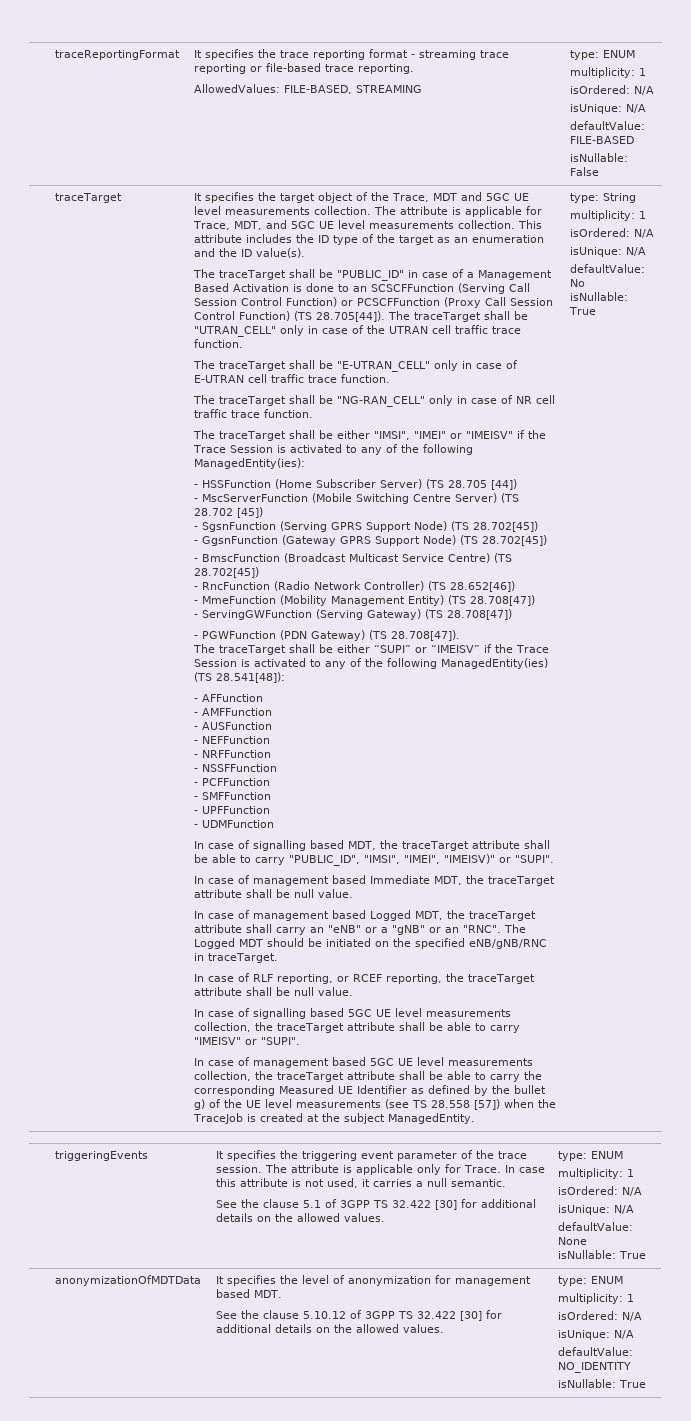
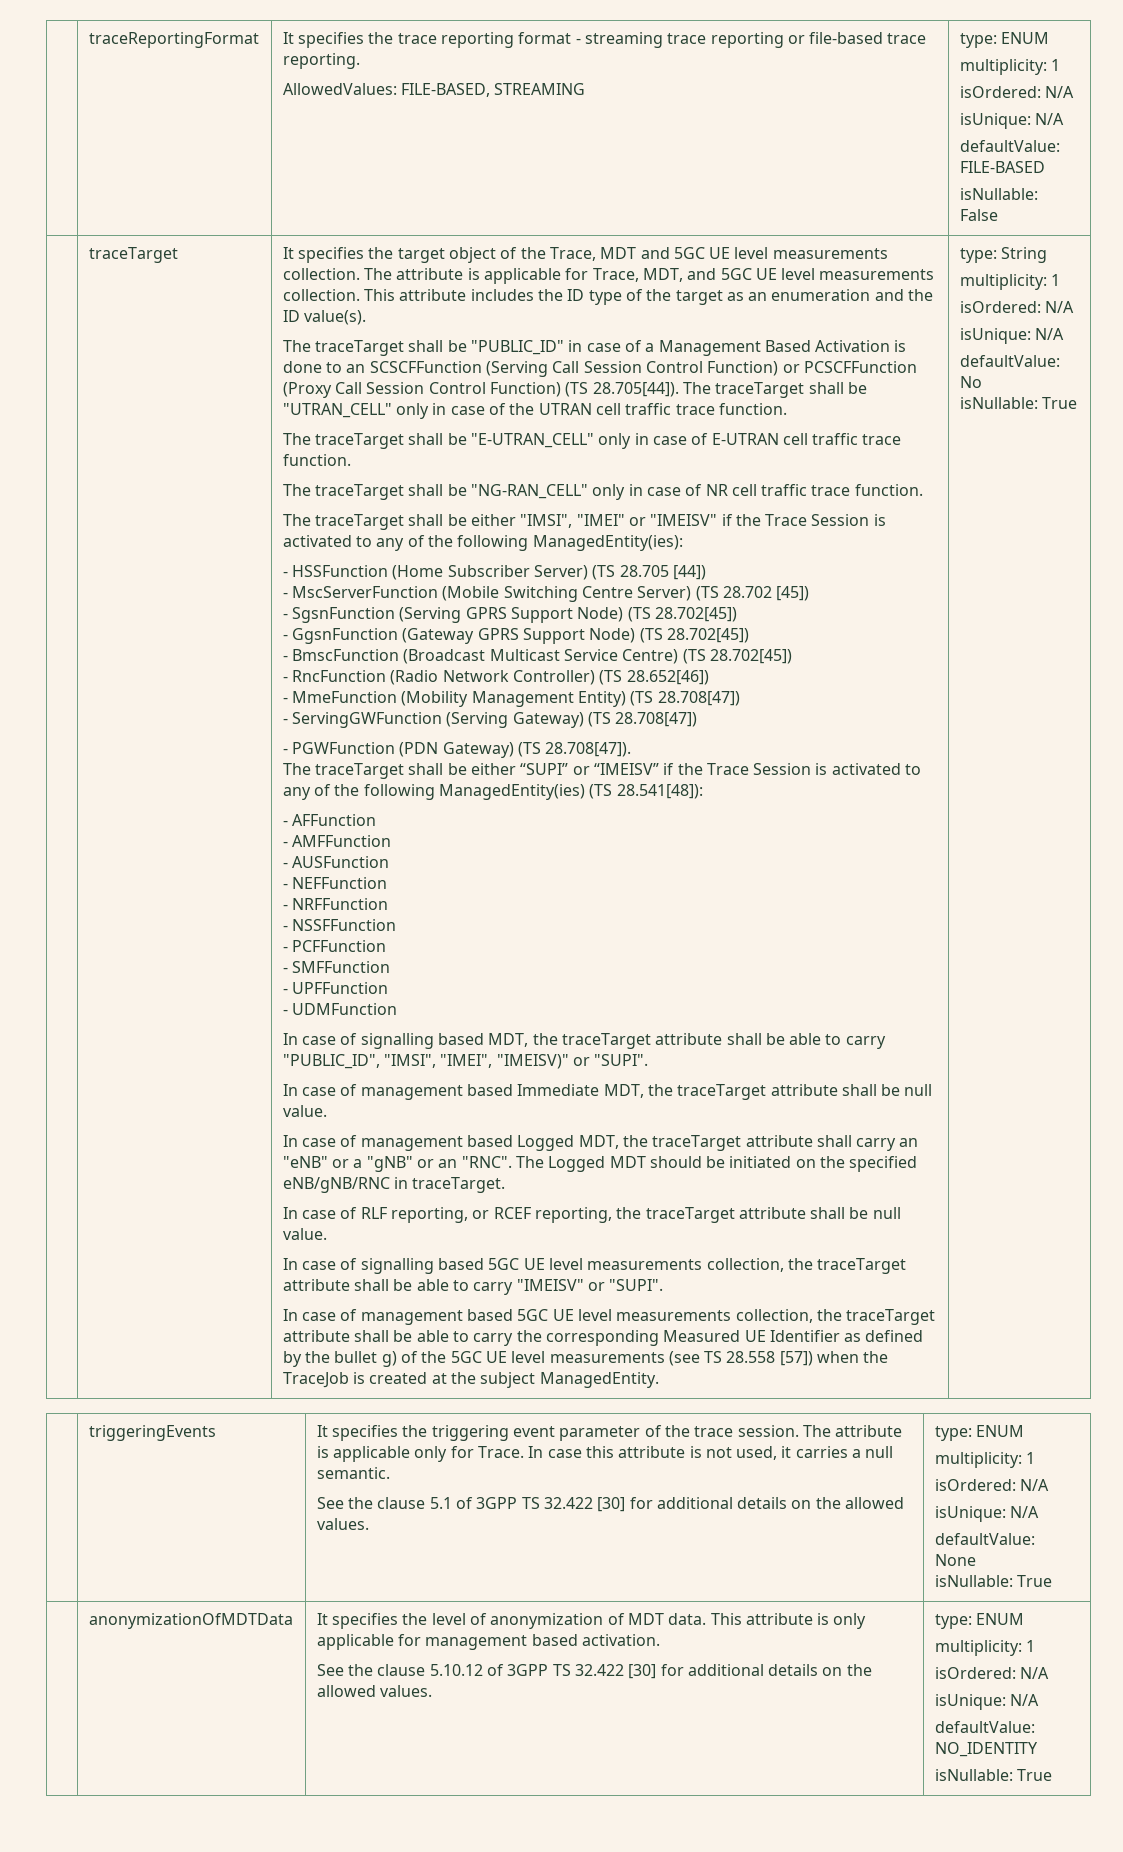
(242, 1103) none -> [450,1351,482,1363] 5GC
(431, 1281) none -> [607,1613,867,1629] [316,1634,394,1650] of MDT data. This attribute is only applicable
[253,1290,282,1298] MDT. -> [581,1634,660,1646] activation.

